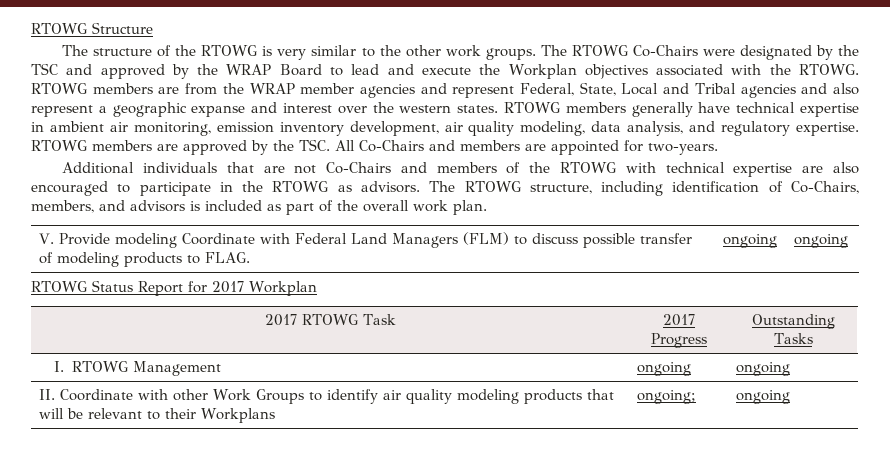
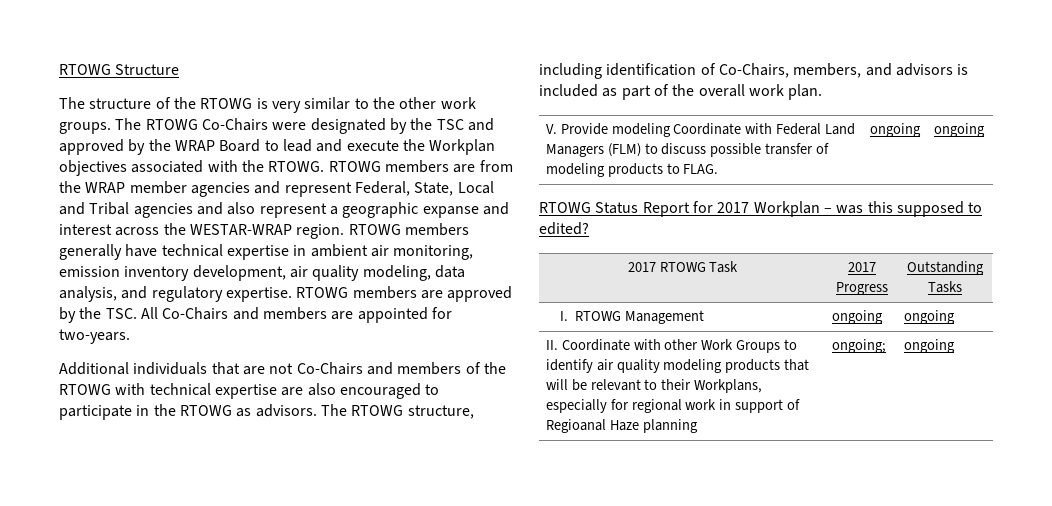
[337,102,499,114] over the western states. -> [115,223,345,239] across the WESTAR-WRAP region.
(317, 288) none -> [823,201,983,217] [539,222,589,235] – was this supposed to edited?
[201,408,276,423] Workplans -> [694,379,763,393] [545,399,801,413] [545,419,698,433] Workplans, especially for regional work in support of Regioanal Haze planning

